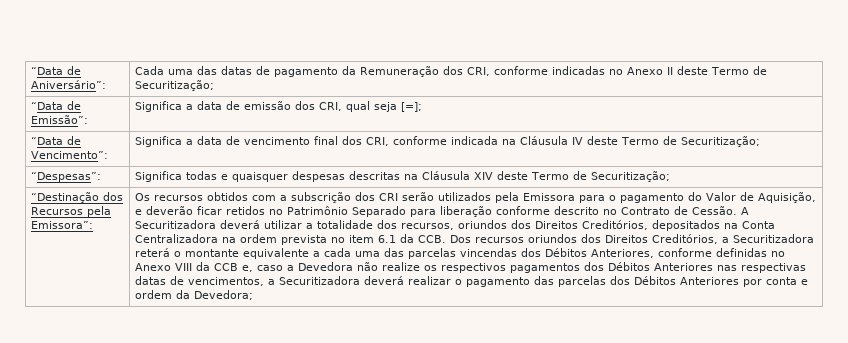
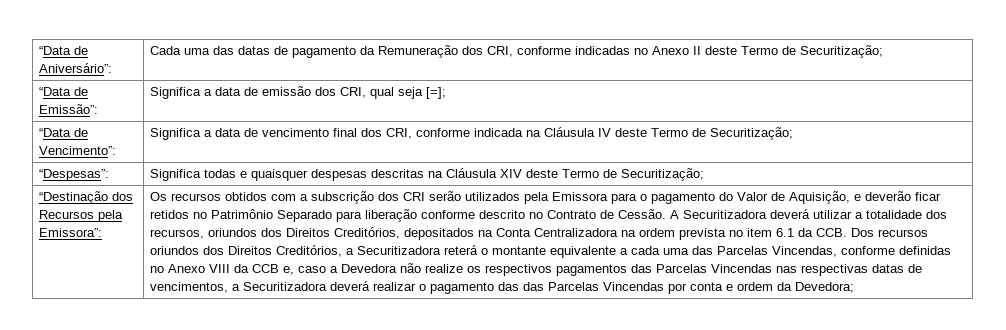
[408,248,655,259] parcelas vincendas dos Débitos Anteriores, -> [716,246,837,257] Parcelas Vincendas,
[584,262,714,271] dos Débitos Anteriores -> [630,264,772,273] das Parcelas Vincendas
[558,276,740,287] parcelas dos Débitos Anteriores -> [522,282,664,291] das Parcelas Vincendas

